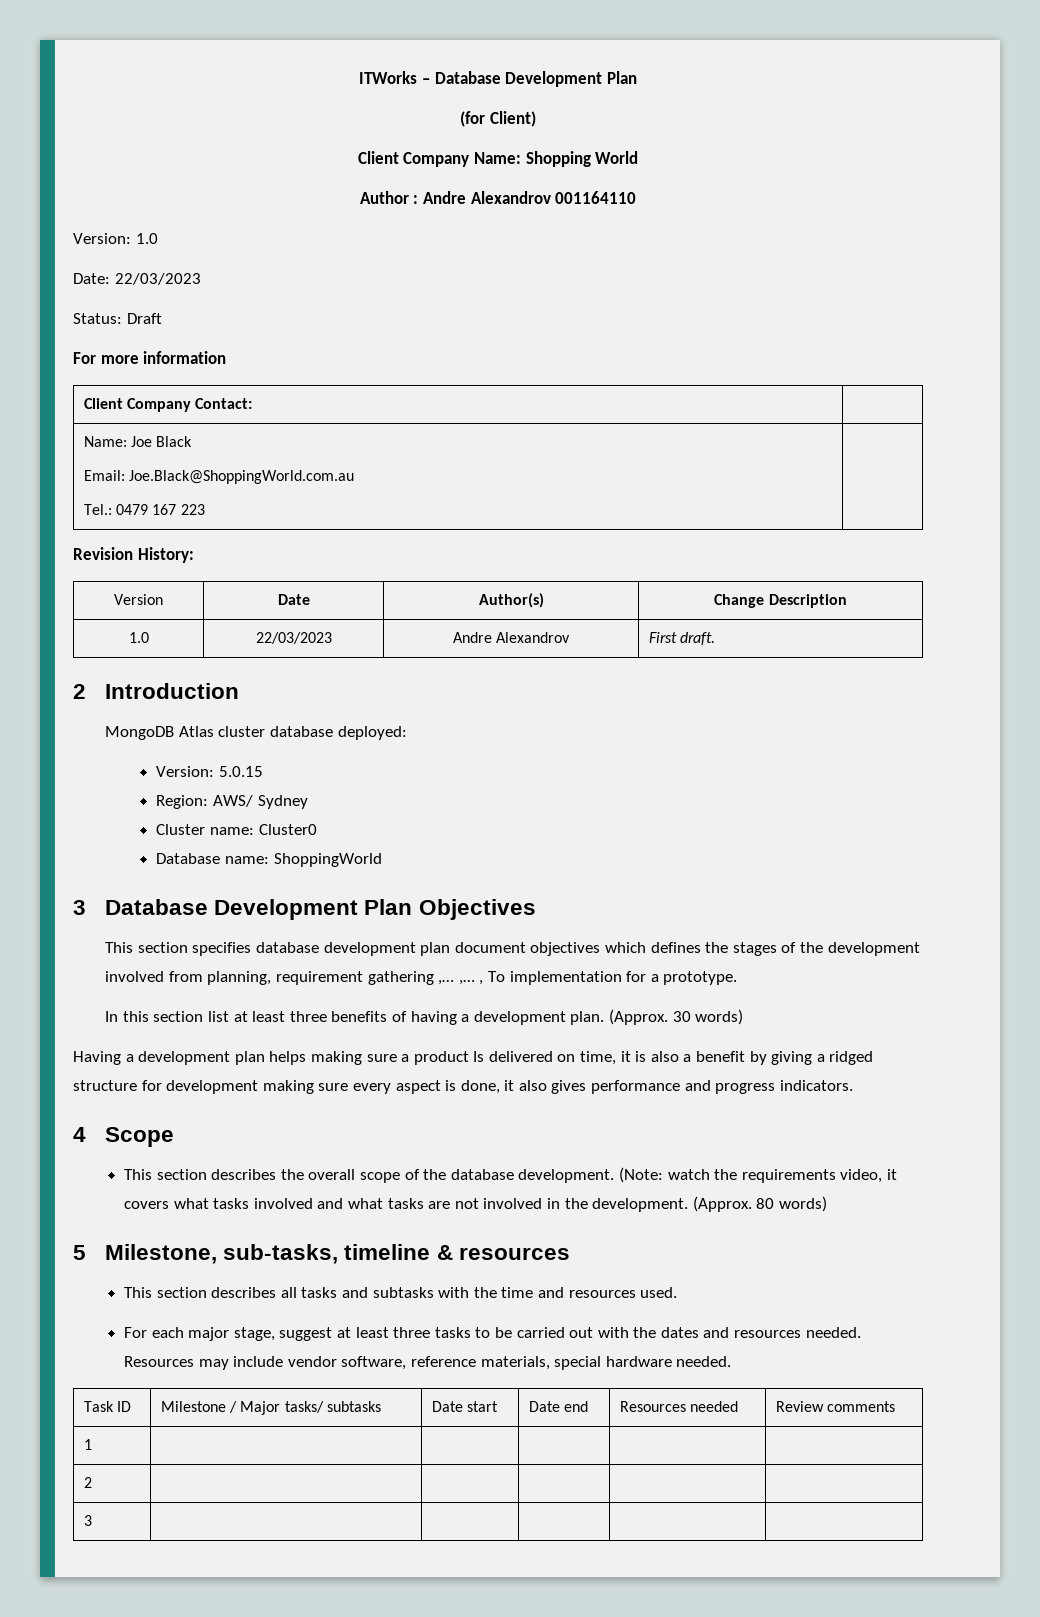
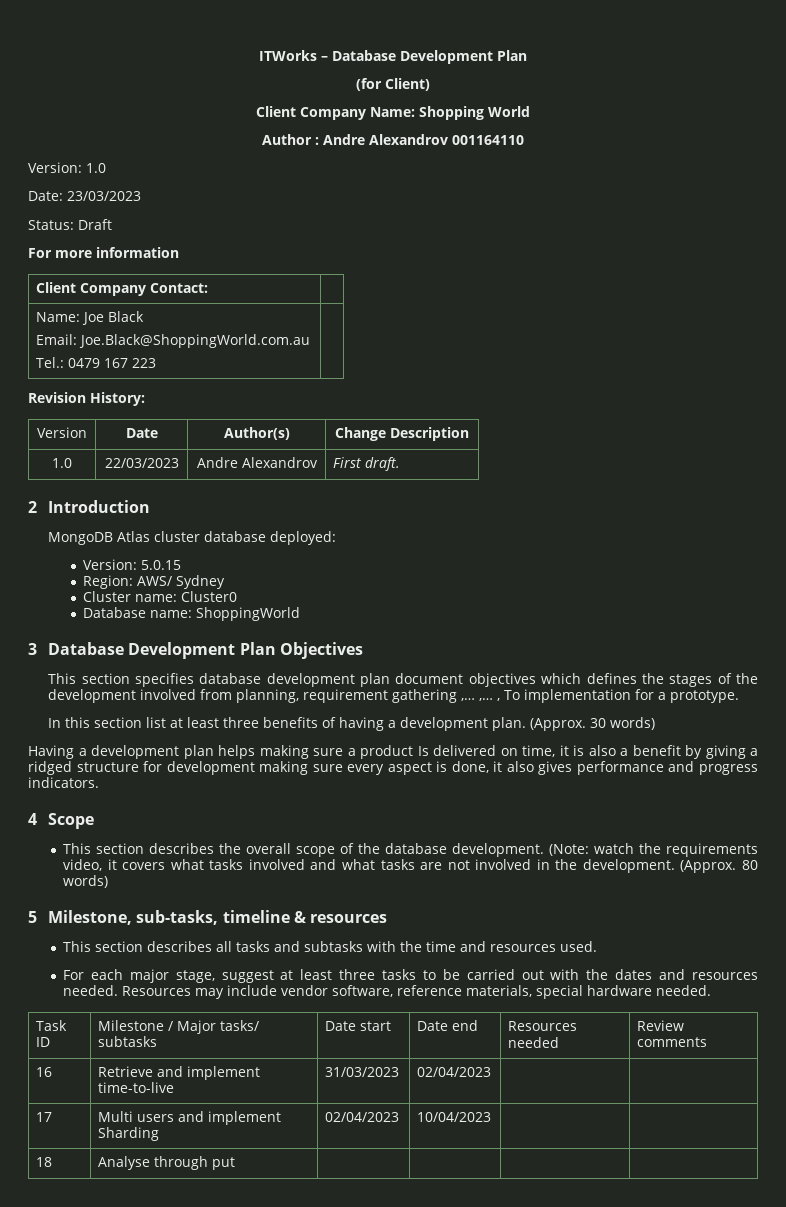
[114,273,201,285] 22/03/2023 -> [67,191,141,201] 23/03/2023
[83,1439,92,1450] [83,1477,92,1488] [83,1515,92,1526] 1 | | | | | // 2 | | | | | // 3 | -> [36,1067,53,1077] [98,1066,261,1080] [98,1082,175,1093] [325,1067,400,1077] [417,1067,492,1077] [36,1112,53,1122] [98,1111,282,1125] [98,1127,160,1141] [325,1112,400,1122] [417,1112,492,1122] [36,1157,53,1167] [98,1156,236,1170] 16 | Retrieve and implement time-to-live | 31/03/2023 | 02/04/2023 | | // 17 | Multi users and implement Sharding | 02/04/2023 | 10/04/2023 | | // 18 | Analyse through put

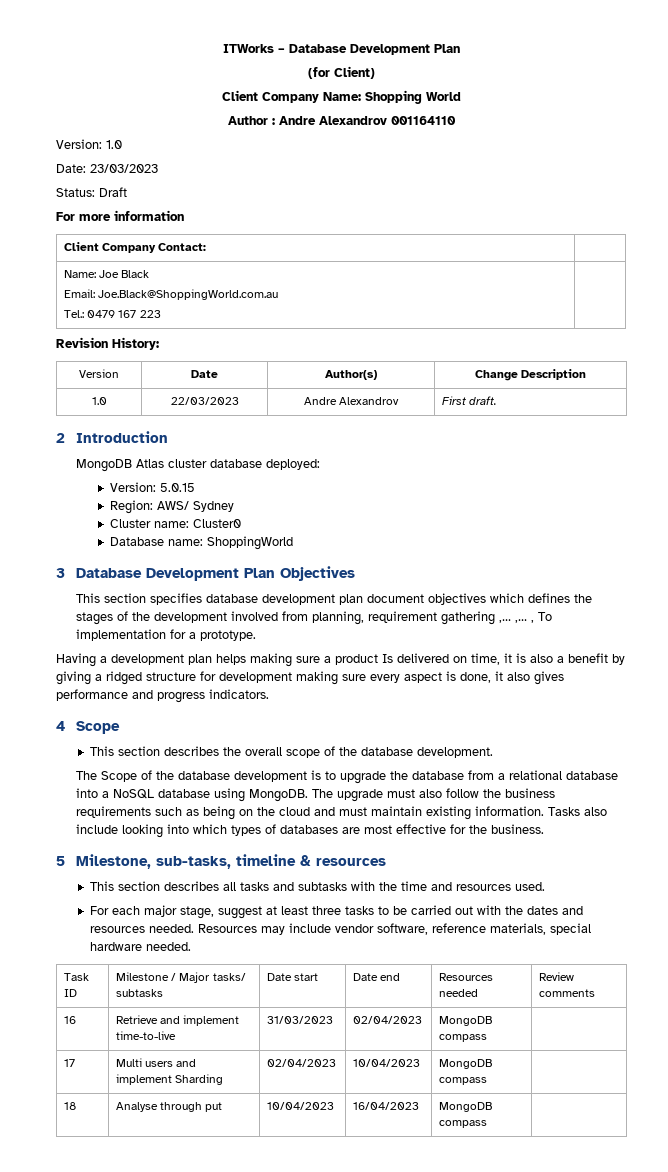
[48,717,656,731] // In this section list at least three benefits of having a development plan. (Approx. 30 words) -> (256, 635) none
[549,843,758,857] [63,859,758,873] [63,875,109,888] (Note: watch the requirements video, it covers what tasks involved and what tasks are not involved in the development. (Approx. 80 words) -> [75,770,618,784] [75,788,555,802] [75,806,607,820] [75,824,544,838] // The Scope of the database development is to upgrade the database from a relational database into a NoSQL database using MongoDB. The upgrade must also follow the business requirements such as being on the cloud and must maintain existing information. Tasks also include looking into which types of databases are most effective for the business.
(492, 1072) none -> [439,1016,493,1026] [439,1034,488,1042] MongoDB compass
(492, 1117) none -> [439,1059,493,1069] [439,1077,488,1085] MongoDB compass
(236, 1163) | | -> [267,1102,335,1110] [353,1102,420,1110] [439,1102,493,1112] [439,1120,488,1128] 10/04/2023 | 16/04/2023 | MongoDB compass

